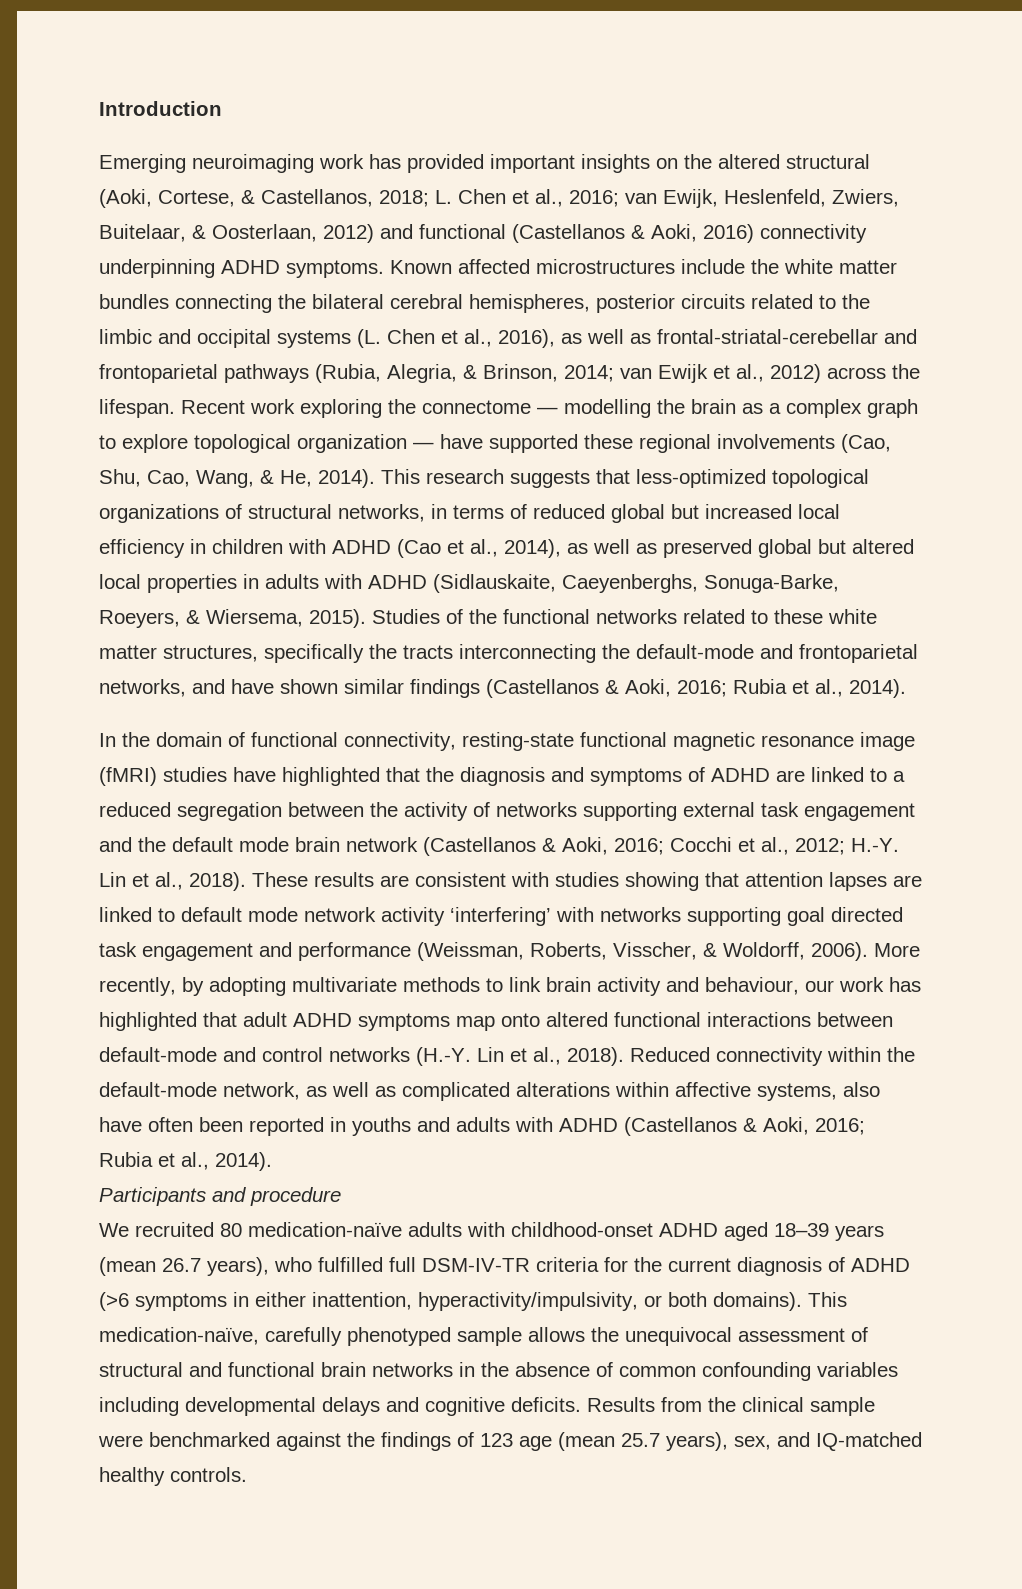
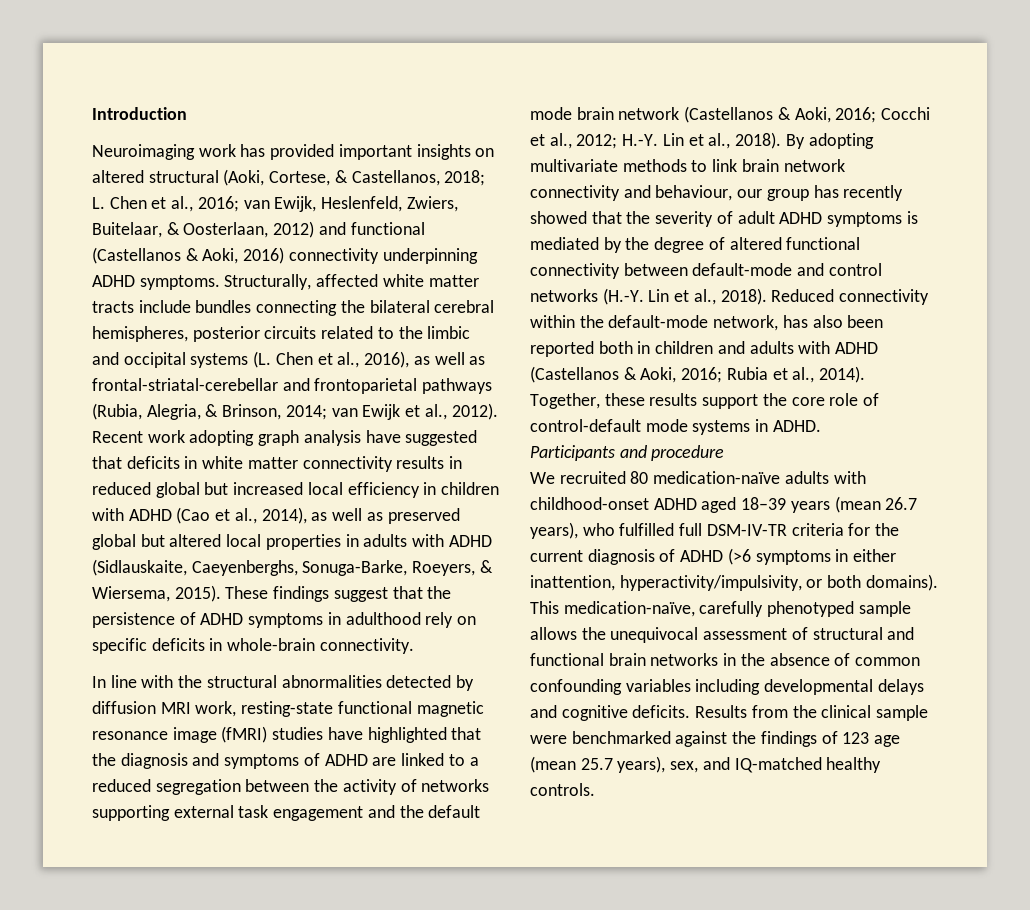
[99,154,314,173] Emerging neuroimaging -> [92,144,195,160] Neuroimaging
[684,154,712,169] the -> (495, 152) none
[390,259,897,274] Known affected microstructures include the white matter -> [224,274,479,290] [92,300,191,313] Structurally, affected white matter tracts include
[770,364,920,383] [99,399,918,418] [99,434,891,453] [99,469,869,488] [99,504,527,523] 2012) across the lifespan. Recent work exploring the connectome — modelling the brain as a complex graph to explore topological organization — have supported these regional involvements (Cao, Shu, Cao, Wang, & He, 2014). This research suggests that less-optimized topological organizations of structural networks, in terms of -> [451,403,498,420] [92,430,478,446] [92,456,463,472] 2012). Recent work adopting graph analysis have suggested that deficits in white matter connectivity results in
[372,609,877,624] [99,644,918,663] [99,679,906,698] [99,732,456,751] Studies of the functional networks related to these white matter structures, specifically the tracts interconnecting the default-mode and frontoparietal networks, and have shown similar findings (Castellanos & Aoki, 2016; Rubia et al., 2014). // In the domain of functional connectivity, -> [225,586,452,602] [92,612,477,628] [92,638,414,654] [92,675,475,691] [92,701,237,717] These findings suggest that the persistence of ADHD symptoms in adulthood rely on specific deficits in whole-brain connectivity. // In line with the structural abnormalities detected by diffusion MRI work,
[252,872,922,891] [99,907,903,926] [99,942,920,961] [99,977,204,996] These results are consistent with studies showing that attention lapses are linked to default mode network activity ‘interfering’ with networks supporting goal directed task engagement and performance (Weissman, Roberts, Visscher, & Woldorff, 2006). More recently, by -> [785,134,805,149] By
[597,977,661,996] activity -> [783,159,845,172] [530,185,620,201] network connectivity
[839,977,921,992] [99,1012,540,1031] work has highlighted that adult ADHD symptoms map onto -> [766,185,904,201] [530,211,918,227] [530,237,725,253] group has recently showed that the severity of adult ADHD symptoms is mediated by the degree of
[707,1012,811,1027] interactions -> [530,263,620,279] connectivity
[306,1082,880,1101] [99,1117,411,1136] as well as complicated alterations within affective systems, also have often been reported in youths -> [782,315,884,328] [530,341,714,357] has also been reported both in children
(272, 1161) none -> [530,393,880,409] [530,419,821,435] Together, these results support the core role of control-default mode systems in ADHD.

